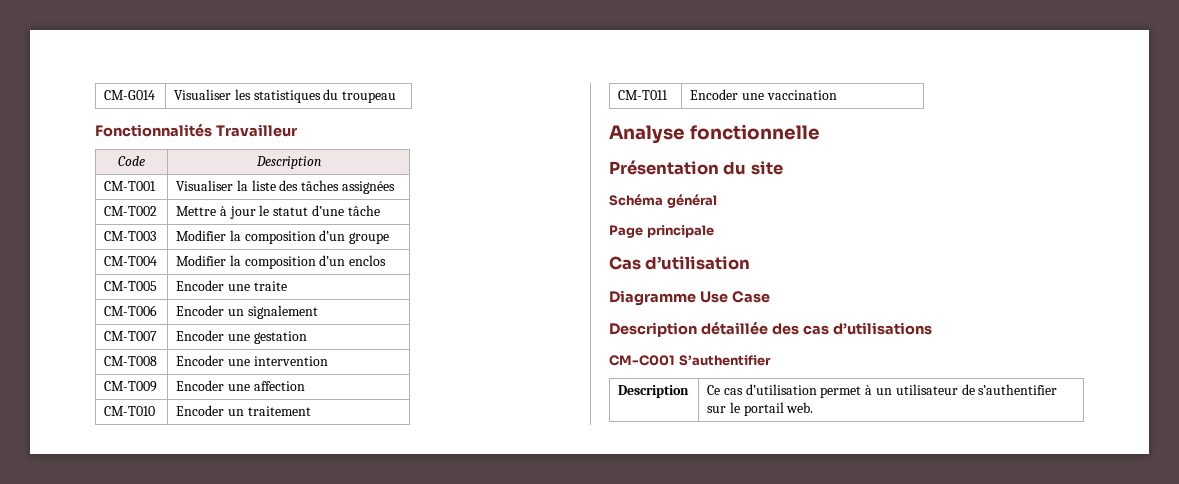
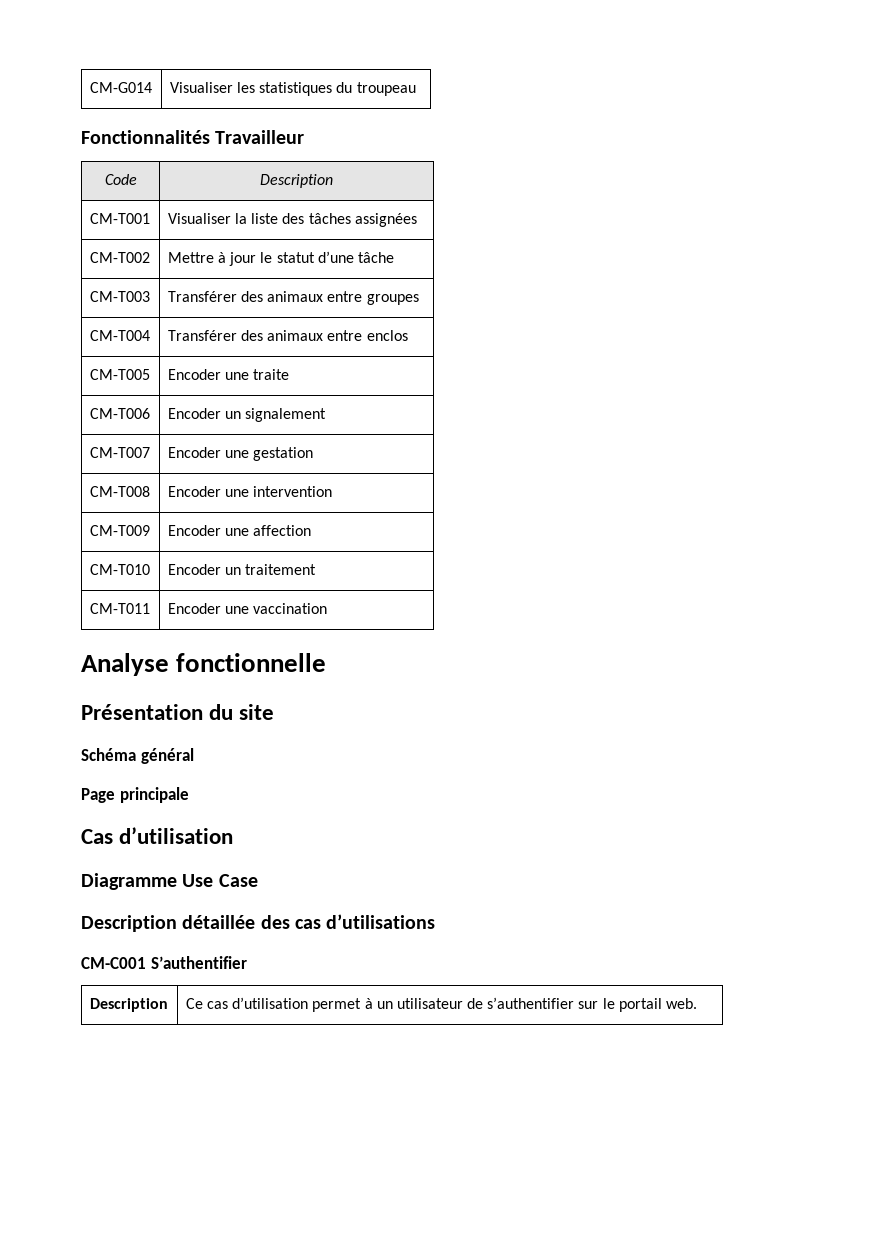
[176,230,390,244] [104,256,158,266] [176,255,346,269] Modifier la composition d’un groupe // CM-T004 | Modifier la composition d’un -> [167,291,419,305] [89,330,150,341] [167,330,363,341] Transférer des animaux entre groupes // CM-T004 | Transférer des animaux entre

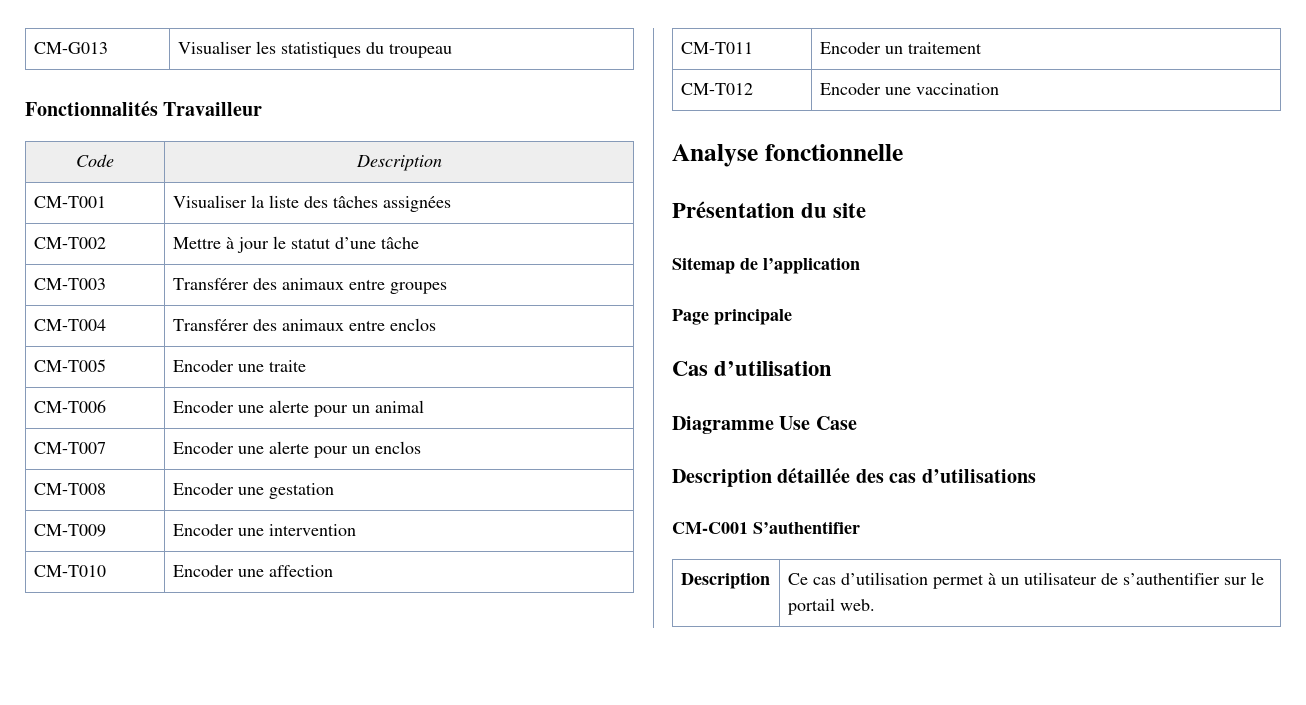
[89,82,152,93] CM-G014 -> [33,42,108,54] CM-G013
[224,408,327,422] un signalement -> [237,400,424,417] une alerte pour un animal
[253,447,314,461] gestation -> [268,441,421,458] alerte pour un enclos
[253,486,333,497] intervention -> [268,483,334,499] gestation
(150, 530) none -> [172,524,356,536] [33,565,106,577] | Encoder une intervention // CM-T010
[89,564,150,575] CM-T010 -> [680,42,753,54] CM-T011
[89,603,150,614] CM-T011 -> [680,83,753,95] CM-T012
[81,748,194,764] Schéma général -> [672,257,860,274] Sitemap de l’application

